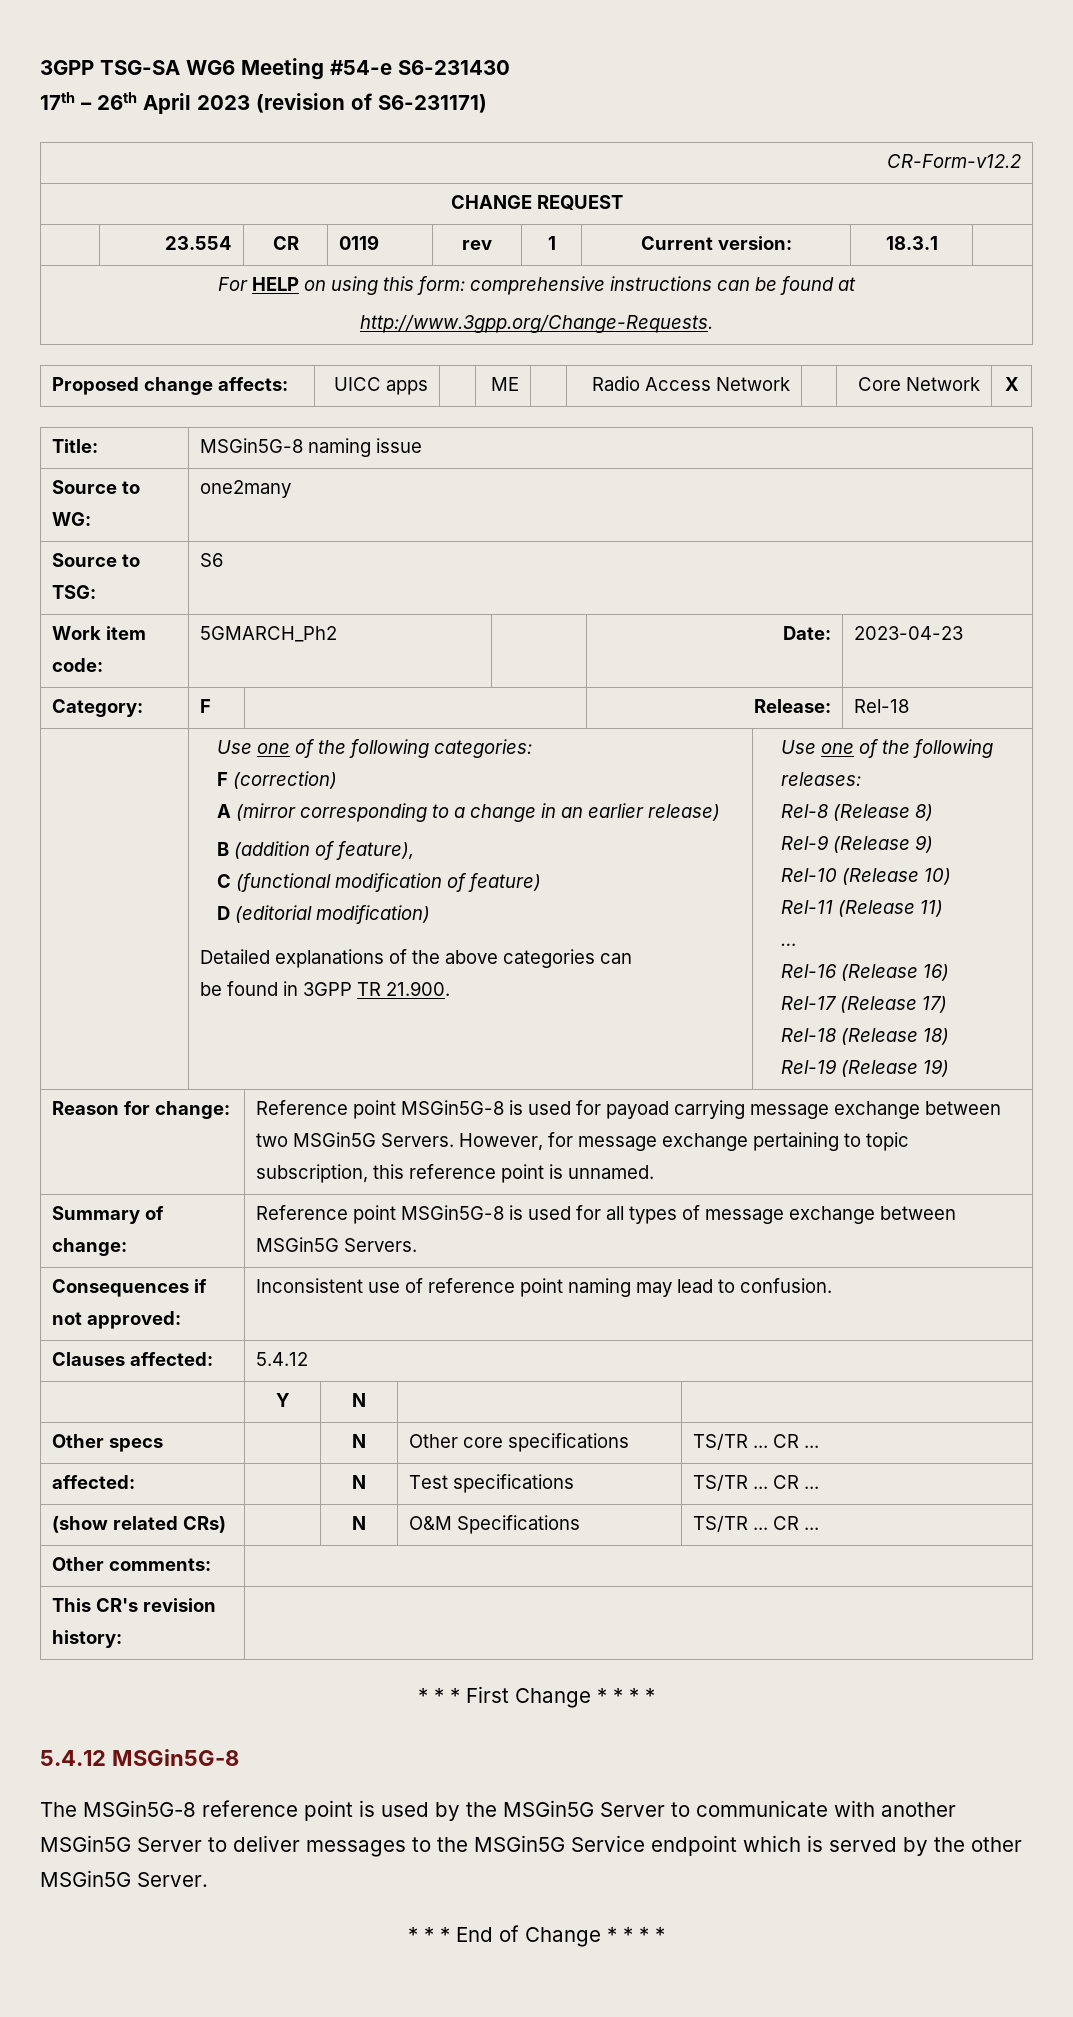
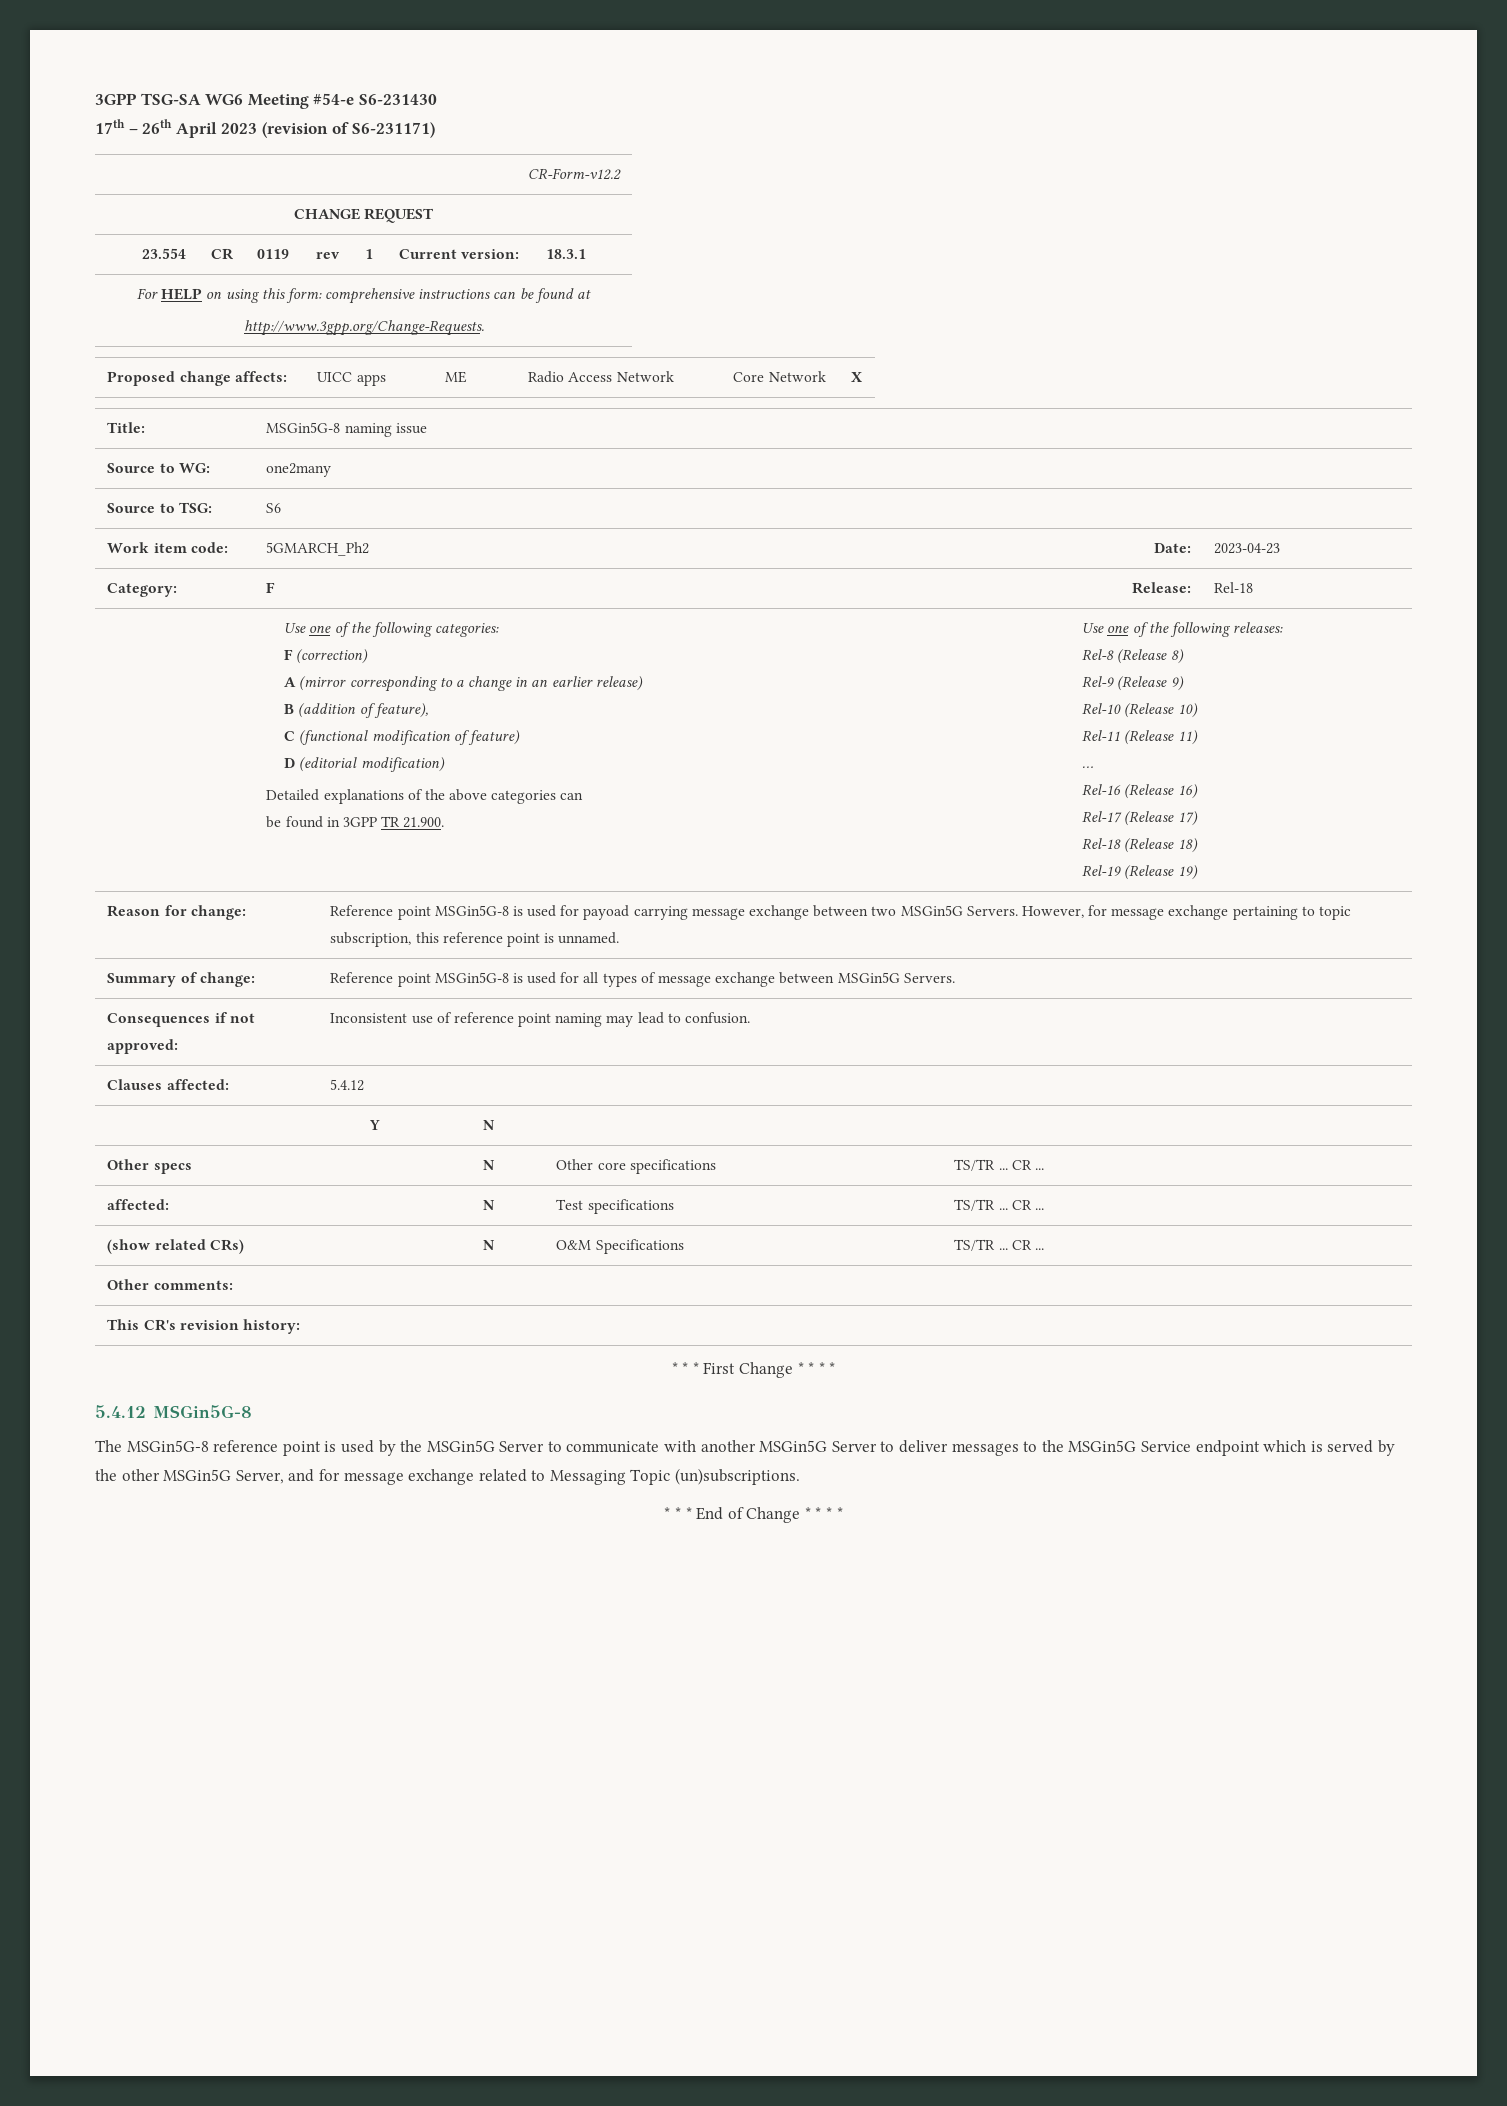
[137,1872,208,1887] Server. -> [235,1468,801,1485] Server, and for message exchange related to Messaging Topic (un)subscriptions.

